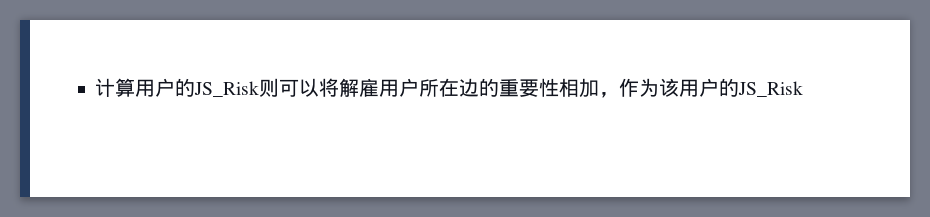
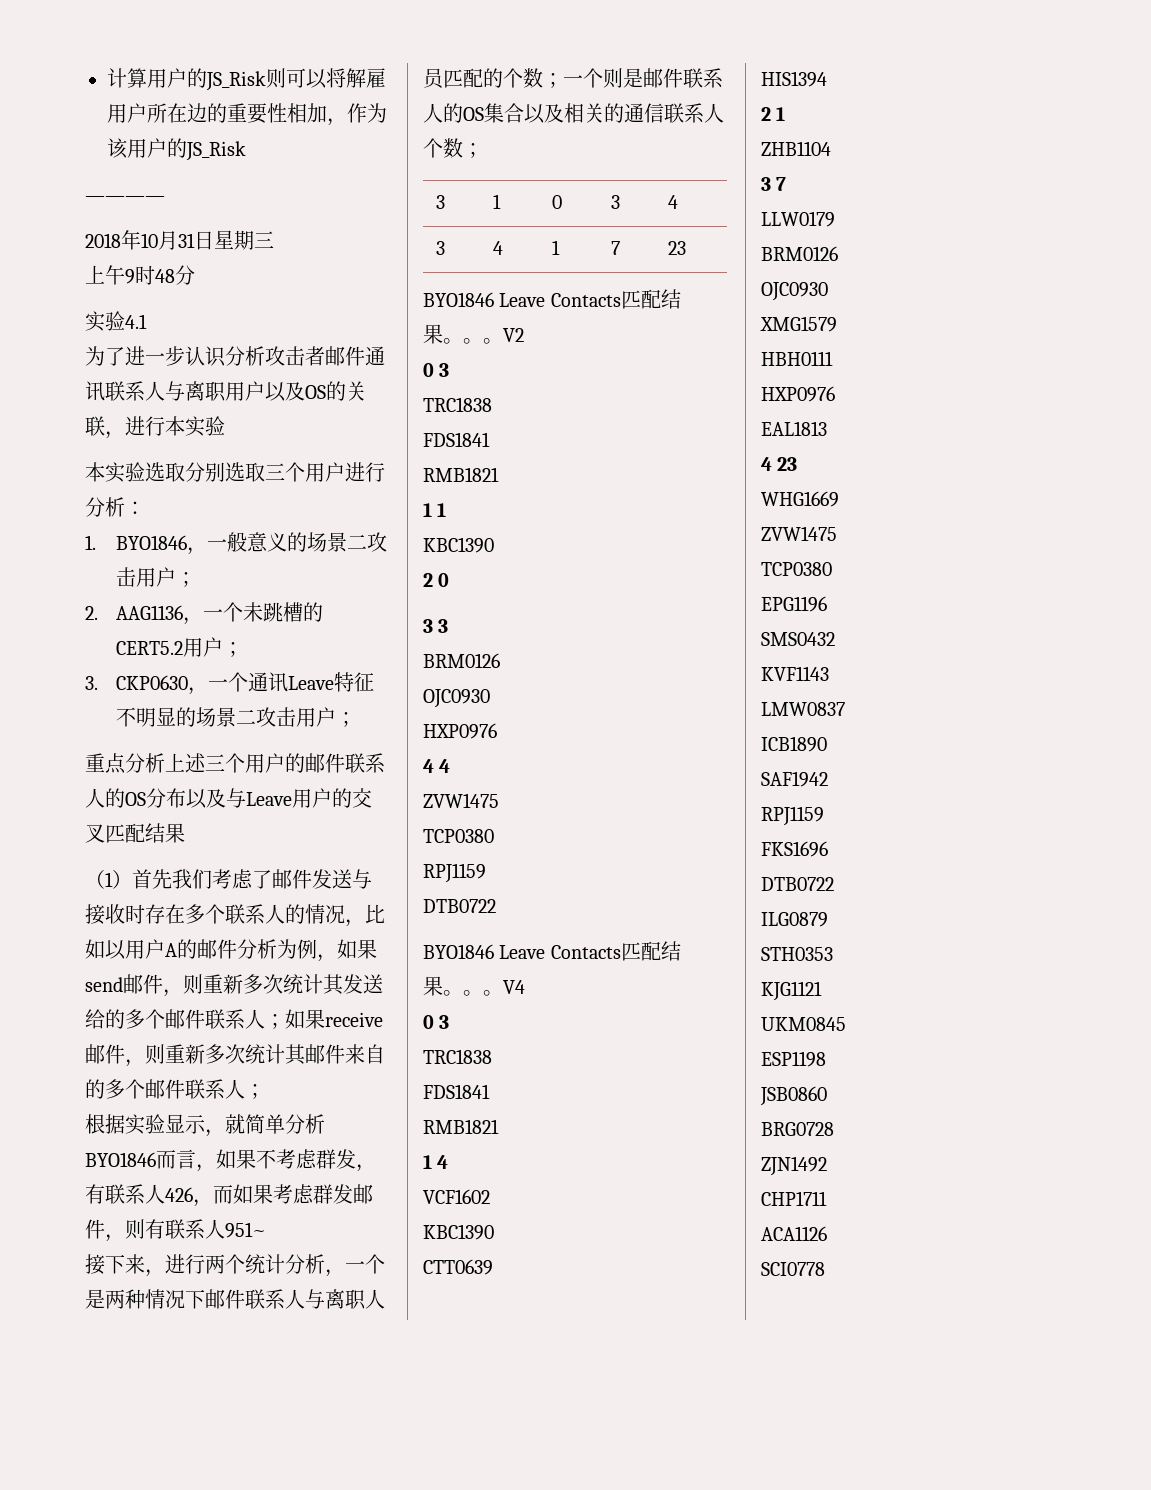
(804, 89) none -> [85,196,165,202] [85,230,274,250] [85,265,195,285] [85,311,147,332] [85,346,385,367] [85,381,366,402] [85,416,225,439] [85,462,385,483] [85,497,145,517] [85,532,388,555] [116,567,197,587] [85,602,324,625] [116,637,244,657] [85,672,375,695] [116,707,357,727] [85,753,385,774] [85,788,372,809] [85,823,185,843] [85,869,372,889] [85,904,385,927] [85,939,377,962] [85,974,383,997] [85,1009,383,1029] [85,1044,385,1067] [85,1079,265,1099] [85,1114,325,1137] [85,1149,376,1172] [85,1184,373,1207] [85,1219,266,1242] [85,1254,385,1277] [85,1289,385,1310] [423,68,723,89] [423,103,724,124] [423,138,483,158] [436,195,446,209] [493,194,502,209] [552,195,563,209] [611,195,621,209] [668,195,679,209] [436,241,446,255] [493,241,504,255] [552,240,561,255] [611,241,621,255] [668,241,687,255] [423,289,681,309] [423,324,524,344] [423,363,450,377] [423,397,492,412] [423,432,490,447] [423,467,499,482] [423,503,447,517] [423,537,494,553] [423,573,450,587] [423,619,449,633] [423,653,500,668] [423,689,490,708] [423,723,497,739] [423,759,451,773] [423,793,499,808] [423,829,494,843] [423,863,486,883] [423,899,496,913] [423,941,681,961] [423,976,525,996] [423,1015,450,1029] [423,1049,492,1064] [423,1084,490,1099] [423,1119,499,1134] [423,1155,449,1169] [423,1189,490,1204] [423,1224,494,1240] [423,1259,493,1275] [761,71,827,87] [761,107,786,121] [761,141,831,156] [761,177,787,191] [761,211,835,227] [761,246,838,261] [761,282,828,301] [760,316,837,332] [761,351,833,366] [761,386,835,402] [761,421,827,436] [761,457,798,471] [761,491,839,507] [761,526,837,541] [761,562,832,576] [761,596,827,612] [761,632,835,646] [761,666,829,681] [761,702,845,716] [761,736,827,752] [761,771,828,787] [761,806,824,826] [761,841,828,857] [761,877,834,891] [761,912,828,927] [761,947,833,961] [761,981,822,1001] [761,1017,846,1031] [761,1051,826,1067] [760,1086,827,1106] [761,1122,834,1136] [761,1156,827,1176] [761,1191,827,1206] [761,1226,827,1241] [761,1262,825,1276] // ———— // 2018年10月31日星期三 // 上午9时48分 // 实验4.1 // 为了进一步认识分析攻击者邮件通讯联系人与离职用户以及OS的关联，进行本实验 // 本实验选取分别选取三个用户进行分析： // 1. BYO1846，一般意义的场景二攻击用户； // 2. AAG1136，一个未跳槽的CERT5.2用户； // 3. CKP0630，一个通讯Leave特征不明显的场景二攻击用户； // 重点分析上述三个用户的邮件联系人的OS分布以及与Leave用户的交叉匹配结果 // （1）首先我们考虑了邮件发送与接收时存在多个联系人的情况，比如以用户A的邮件分析为例，如果send邮件，则重新多次统计其发送给的多个邮件联系人；如果receive邮件，则重新多次统计其邮件来自的多个邮件联系人； // 根据实验显示，就简单分析BYO1846而言，如果不考虑群发，有联系人426，而如果考虑群发邮件，则有联系人951~ // 接下来，进行两个统计分析，一个是两种情况下邮件联系人与离职人员匹配的个数；一个则是邮件联系人的OS集合以及相关的通信联系人个数； // 3 | 1 | 0 | 3 | 4 // 3 | 4 | 1 | 7 | 23 // BYO1846 Leave Contacts匹配结果。。。V2 // 0 3 // TRC1838 // FDS1841 // RMB1821 // 1 1 // KBC1390 // 2 0 // 3 3 // BRM0126 // OJC0930 // HXP0976 // 4 4 // ZVW1475 // TCP0380 // RPJ1159 // DTB0722 // BYO1846 Leave Contacts匹配结果。。。V4 // 0 3 // TRC1838 // FDS1841 // RMB1821 // 1 4 // VCF1602 // KBC1390 // CTT0639 // HIS1394 // 2 1 // ZHB1104 // 3 7 // LLW0179 // BRM0126 // OJC0930 // XMG1579 // HBH0111 // HXP0976 // EAL1813 // 4 23 // WHG1669 // ZVW1475 // TCP0380 // EPG1196 // SMS0432 // KVF1143 // LMW0837 // ICB1890 // SAF1942 // RPJ1159 // FKS1696 // DTB0722 // ILG0879 // STH0353 // KJG1121 // UKM0845 // ESP1198 // JSB0860 // BRG0728 // ZJN1492 // CHP1711 // ACA1126 // SCI0778

